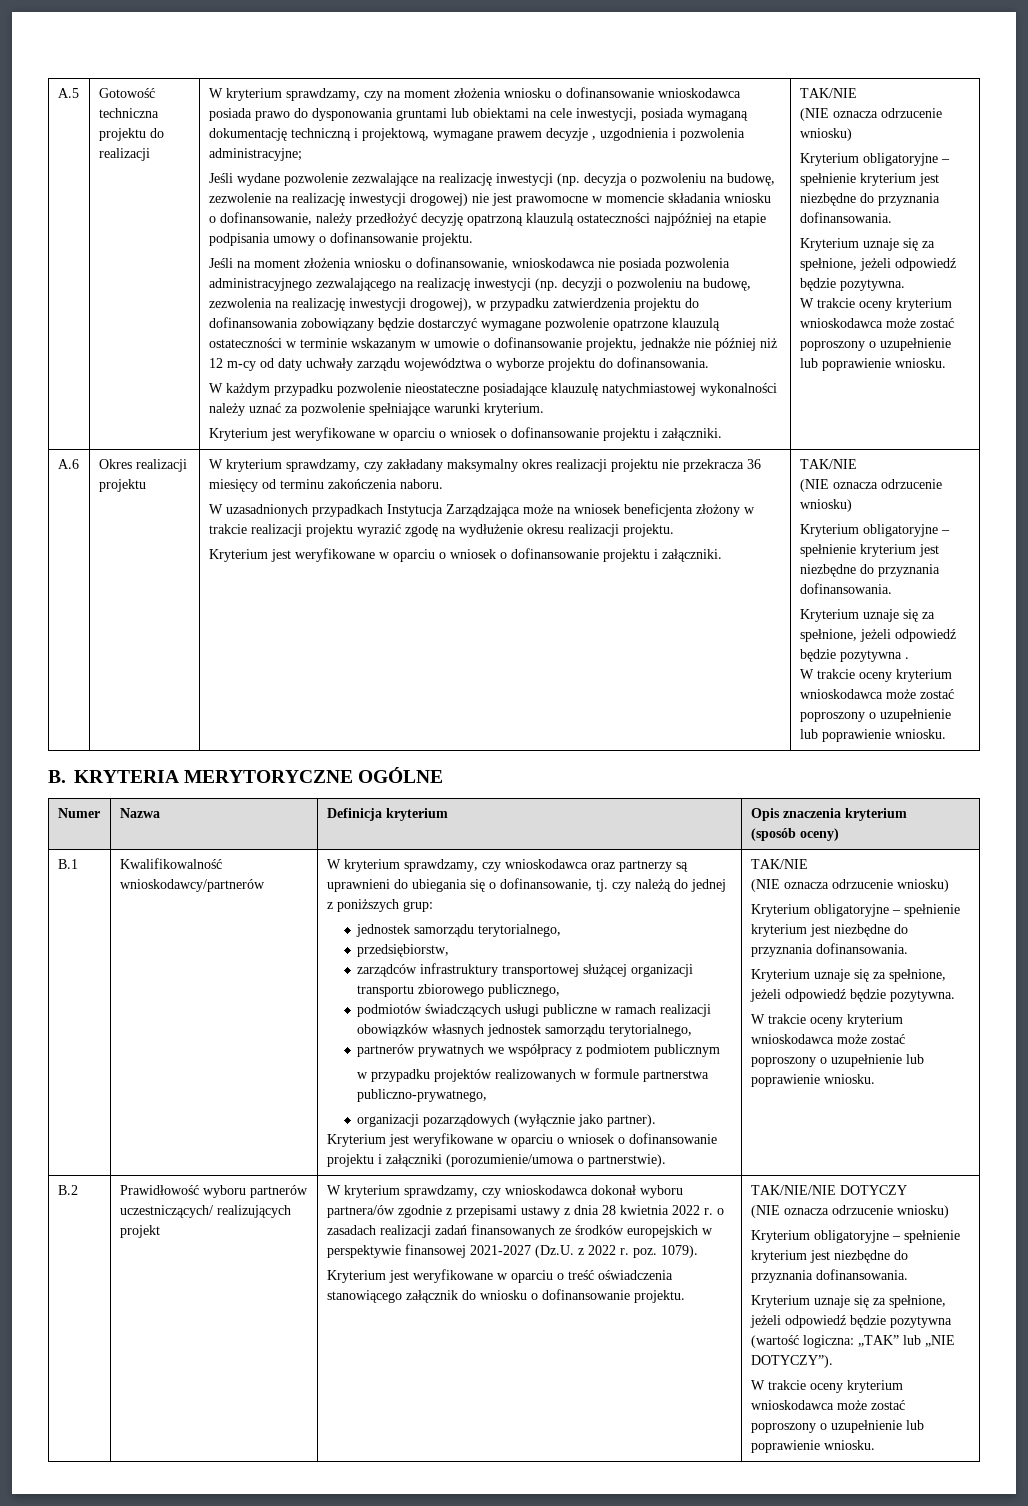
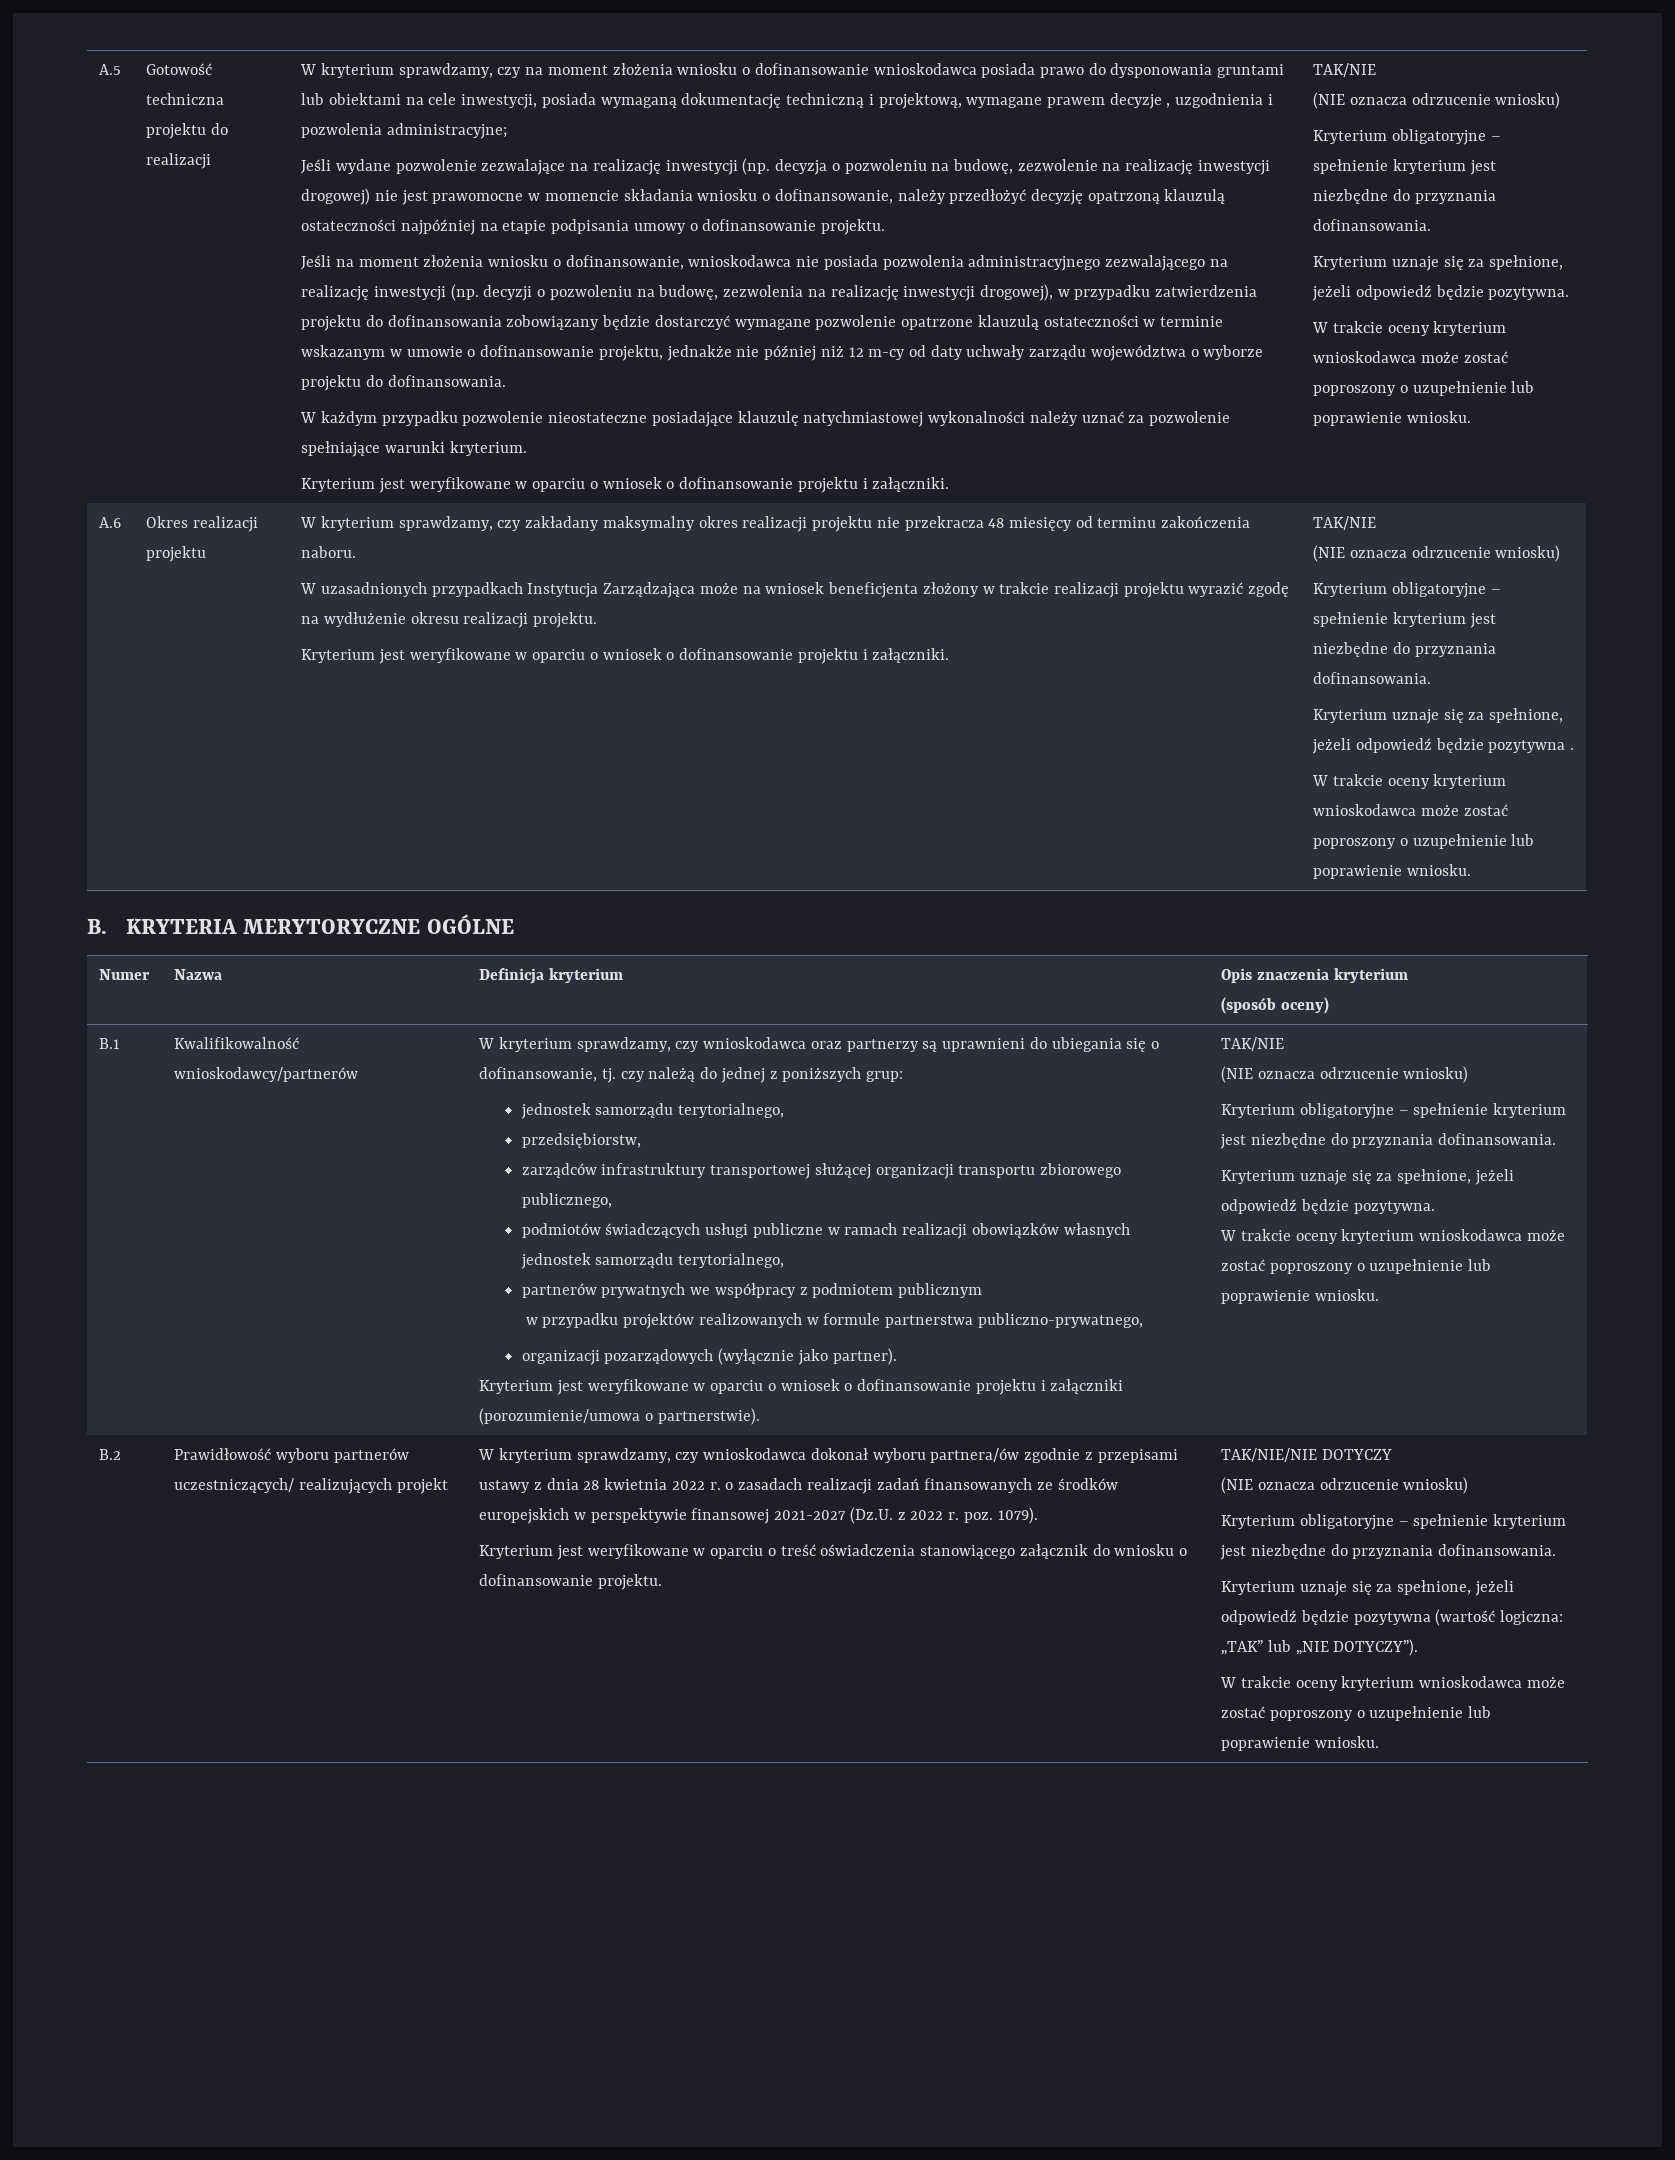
[746,459,761,469] 36 -> [988,518,1005,528] 48

